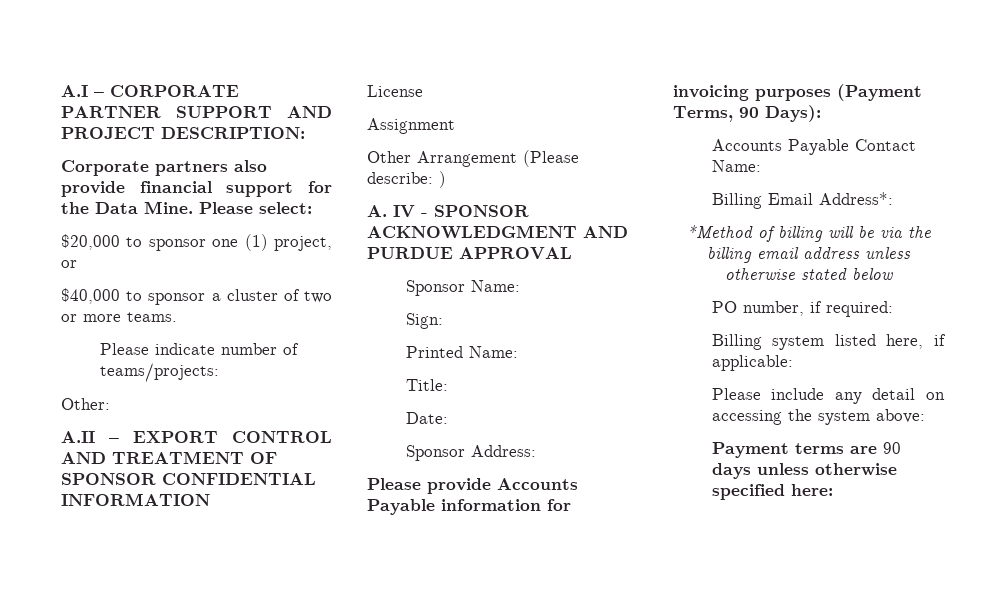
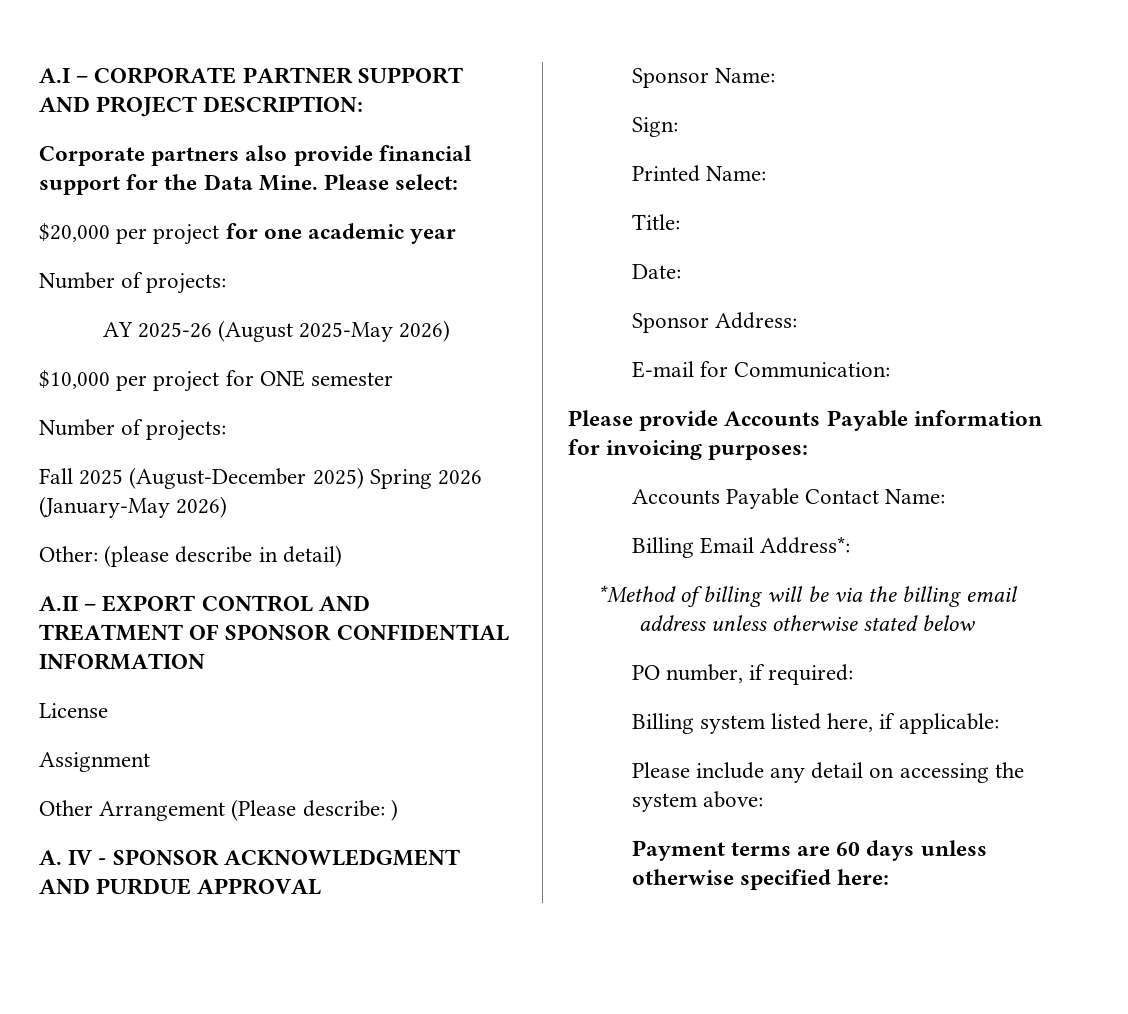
[126,234,332,251] [61,260,77,268] [61,288,332,305] [61,312,177,322] [99,343,299,355] [99,363,219,382] [61,398,110,410] to sponsor one (1) project, or // $40,000 to sponsor a cluster of two or more teams. // Please indicate number of teams/projects: // Other: -> [116,223,457,245] [39,272,227,294] [102,320,451,342] [39,370,394,392] [39,419,227,441] [39,467,483,489] [39,496,228,518] [39,545,342,567] per project for one academic year // Number of projects: // AY 2025-26 (August 2025-May 2026) // $10,000 per project for ONE semester // Number of projects: // Fall 2025 (August-December 2025) Spring 2026 (January-May 2026) // Other: (please describe in detail)
(536, 451) none -> [631,361,891,378] // E-mail for Communication:
[755,84,922,101] [673,105,821,122] purposes (Payment Terms, 90 Days): -> [708,445,809,460] purposes:
[882,442,901,454] 90 -> [836,842,861,856] 60

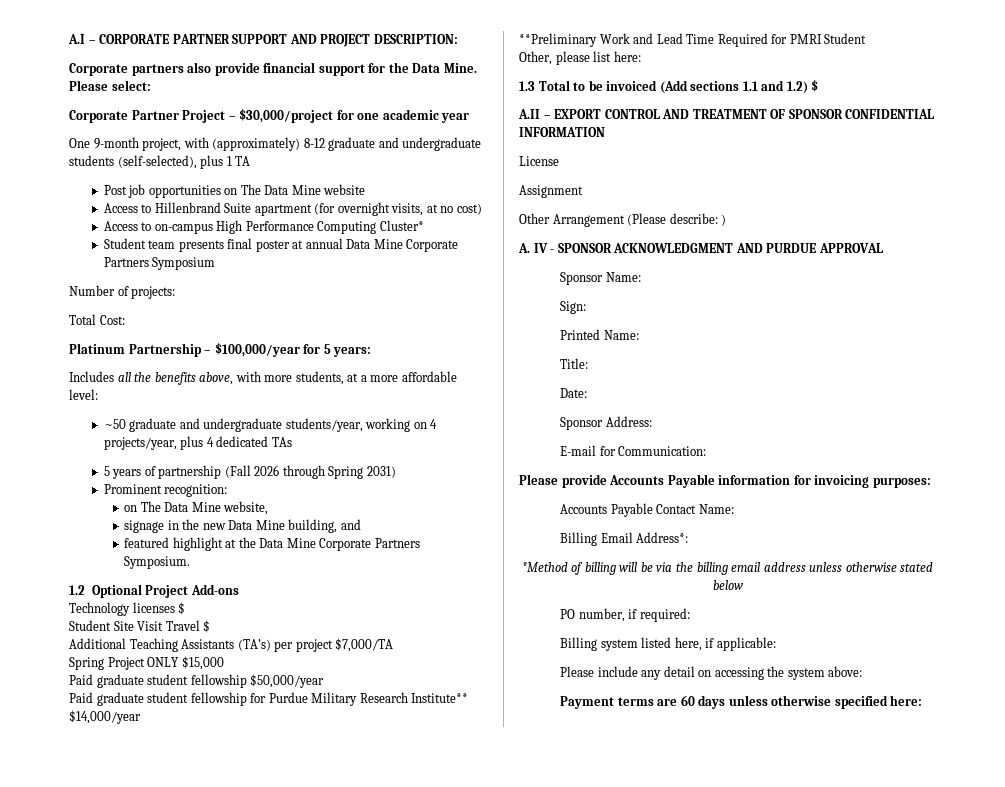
[39,223,220,245] $20,000 per project -> [69,108,334,123] Corporate Partner Project – $30,000/project
[39,272,227,294] [102,320,451,342] [39,370,394,392] [39,419,227,441] [39,467,483,489] [39,496,228,518] [39,545,342,567] Number of projects: // AY 2025-26 (August 2025-May 2026) // $10,000 per project for ONE semester // Number of projects: // Fall 2025 (August-December 2025) Spring 2026 (January-May 2026) // Other: (please describe in detail) -> [69,137,482,151] [69,155,251,169] [103,184,366,198] [103,202,482,216] [103,220,424,234] [103,238,459,252] [103,257,216,270] [69,285,176,299] [69,314,125,325] [69,342,372,357] [69,371,457,385] [69,389,98,400] [103,418,438,432] [103,436,292,450] [103,465,396,479] [103,484,228,497] [124,501,269,515] [124,519,361,533] [124,537,420,551] [124,556,191,569] [69,584,239,598] [69,602,186,616] [69,620,211,633] [69,638,394,652] [69,656,224,670] [69,674,325,688] [69,692,469,706] [69,710,141,724] [519,33,867,47] [519,51,641,65] [519,79,819,94] One 9-month project, with (approximately) 8-12 graduate and undergraduate students (self-selected), plus 1 TA // Post job opportunities on The Data Mine website // Access to Hillenbrand Suite apartment (for overnight visits, at no cost) // Access to on-campus High Performance Computing Cluster* // Student team presents final poster at annual Data Mine Corporate Partners Symposium // Number of projects: // Total Cost: // Platinum Partnership – $100,000/year for 5 years: // Includes all the benefits above, with more students, at a more affordable level: // ~50 graduate and undergraduate students/year, working on 4 projects/year, plus 4 dedicated TAs // 5 years of partnership (Fall 2026 through Spring 2031) // Prominent recognition: // on The Data Mine website, // signage in the new Data Mine building, and // featured highlight at the Data Mine Corporate Partners Symposium. // 1.2 Optional Project Add-ons // Technology licenses $ // Student Site Visit Travel $ // Additional Teaching Assistants (TA’s) per project $7,000/TA // Spring Project ONLY $15,000 // Paid graduate student fellowship $50,000/year // Paid graduate student fellowship for Purdue Military Research Institute** $14,000/year // **Preliminary Work and Lead Time Required for PMRI Student // Other, please list here: // 1.3 Total to be invoiced (Add sections 1.1 and 1.2) $

